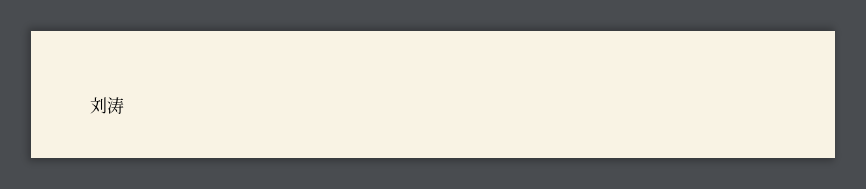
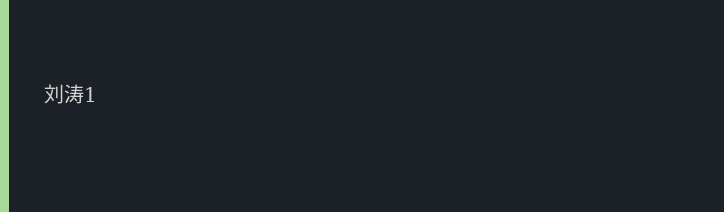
(124, 105) none -> [84,87,97,102] 1

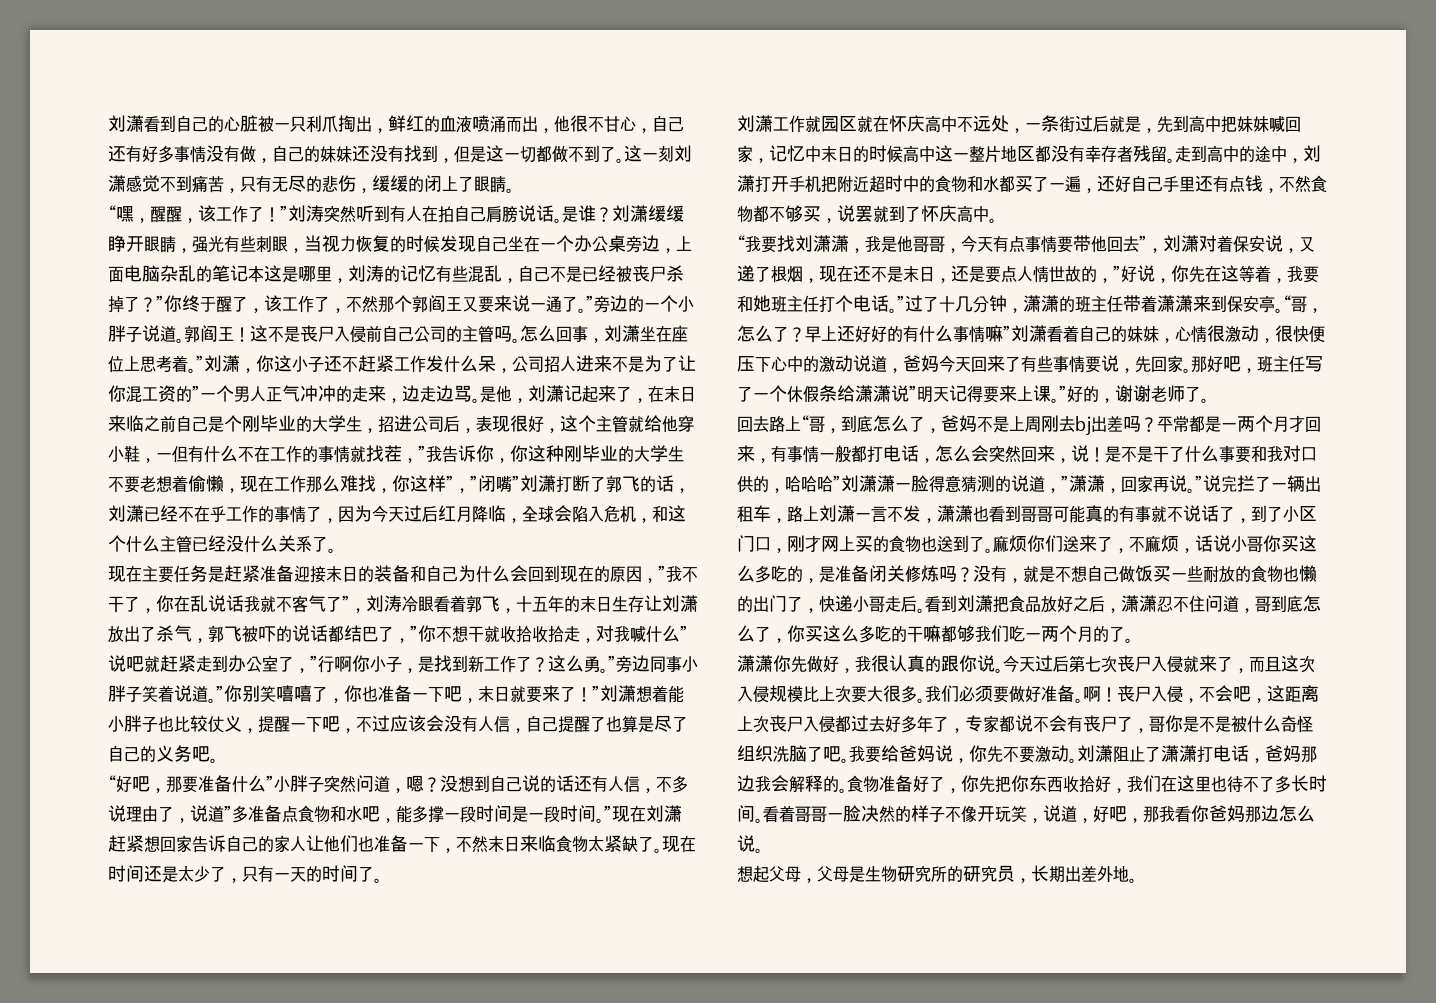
[44,84,97,104] 刘涛1 -> [108,115,684,133] [108,145,692,163] [108,175,514,193] [108,205,684,223] [108,235,692,253] [108,265,684,283] [108,295,694,313] [108,325,688,343] [108,355,696,373] [108,385,696,403] [108,415,694,433] [108,445,684,463] [108,475,690,493] [108,505,686,523] [108,535,336,553] [108,565,698,583] [108,595,698,613] [108,625,688,643] [108,655,698,673] [108,685,684,703] [108,715,688,733] [108,745,218,763] [108,775,688,793] [108,805,682,823] [108,835,696,853] [108,865,382,883] [737,115,1301,133] [737,145,1321,163] [737,175,1327,193] [737,205,997,223] [737,235,1315,253] [737,265,1319,283] [737,295,1323,313] [737,325,1325,343] [737,355,1323,373] [737,385,1209,403] [737,415,1321,436] [737,445,1317,463] [737,475,1321,493] [737,505,1317,523] [737,535,1317,553] [737,565,1317,583] [737,595,1321,613] [737,625,1133,643] [737,655,1315,673] [737,685,1319,703] [737,715,1313,733] [737,745,1317,763] [737,775,1327,793] [737,805,1315,823] [737,835,763,853] [737,865,1137,883] 刘潇看到自己的心脏被一只利爪掏出，鲜红的血液喷涌而出，他很不甘心，自己还有好多事情没有做，自己的妹妹还没有找到，但是这一切都做不到了。这一刻刘潇感觉不到痛苦，只有无尽的悲伤，缓缓的闭上了眼睛。 // “嘿，醒醒，该工作了！”刘涛突然听到有人在拍自己肩膀说话。是谁？刘潇缓缓睁开眼睛，强光有些刺眼，当视力恢复的时候发现自己坐在一个办公桌旁边，上面电脑杂乱的笔记本这是哪里，刘涛的记忆有些混乱，自己不是已经被丧尸杀掉了？”你终于醒了，该工作了，不然那个郭阎王又要来说一通了。”旁边的一个小胖子说道。郭阎王！这不是丧尸入侵前自己公司的主管吗。怎么回事，刘潇坐在座位上思考着。”刘潇，你这小子还不赶紧工作发什么呆，公司招人进来不是为了让你混工资的”一个男人正气冲冲的走来，边走边骂。是他，刘潇记起来了，在末日来临之前自己是个刚毕业的大学生，招进公司后，表现很好，这个主管就给他穿小鞋，一但有什么不在工作的事情就找茬，”我告诉你，你这种刚毕业的大学生不要老想着偷懒，现在工作那么难找，你这样”，”闭嘴”刘潇打断了郭飞的话，刘潇已经不在乎工作的事情了，因为今天过后红月降临，全球会陷入危机，和这个什么主管已经没什么关系了。 // 现在主要任务是赶紧准备迎接末日的装备和自己为什么会回到现在的原因，”我不干了，你在乱说话我就不客气了”，刘涛冷眼看着郭飞，十五年的末日生存让刘潇放出了杀气，郭飞被吓的说话都结巴了，”你不想干就收拾收拾走，对我喊什么”说吧就赶紧走到办公室了，”行啊你小子，是找到新工作了？这么勇。”旁边同事小胖子笑着说道。”你别笑嘻嘻了，你也准备一下吧，末日就要来了！”刘潇想着能小胖子也比较仗义，提醒一下吧，不过应该会没有人信，自己提醒了也算是尽了自己的义务吧。 // “好吧，那要准备什么”小胖子突然问道，嗯？没想到自己说的话还有人信，不多说理由了，说道”多准备点食物和水吧，能多撑一段时间是一段时间。”现在刘潇赶紧想回家告诉自己的家人让他们也准备一下，不然末日来临食物太紧缺了。现在时间还是太少了，只有一天的时间了。 // 刘潇工作就园区就在怀庆高中不远处，一条街过后就是，先到高中把妹妹喊回家，记忆中末日的时候高中这一整片地区都没有幸存者残留。走到高中的途中，刘潇打开手机把附近超时中的食物和水都买了一遍，还好自己手里还有点钱，不然食物都不够买，说罢就到了怀庆高中。 // “我要找刘潇潇，我是他哥哥，今天有点事情要带他回去”，刘潇对着保安说，又递了根烟，现在还不是末日，还是要点人情世故的，”好说，你先在这等着，我要和她班主任打个电话。”过了十几分钟，潇潇的班主任带着潇潇来到保安亭。“哥，怎么了？早上还好好的有什么事情嘛”刘潇看着自己的妹妹，心情很激动，很快便压下心中的激动说道，爸妈今天回来了有些事情要说，先回家。那好吧，班主任写了一个休假条给潇潇说”明天记得要来上课。”好的，谢谢老师了。 // 回去路上“哥，到底怎么了，爸妈不是上周刚去bj出差吗？平常都是一两个月才回来，有事情一般都打电话，怎么会突然回来，说！是不是干了什么事要和我对口供的，哈哈哈”刘潇潇一脸得意猜测的说道，”潇潇，回家再说。”说完拦了一辆出租车，路上刘潇一言不发，潇潇也看到哥哥可能真的有事就不说话了，到了小区门口，刚才网上买的食物也送到了。麻烦你们送来了，不麻烦，话说小哥你买这么多吃的，是准备闭关修炼吗？没有，就是不想自己做饭买一些耐放的食物也懒的出门了，快递小哥走后。看到刘潇把食品放好之后，潇潇忍不住问道，哥到底怎么了，你买这么多吃的干嘛都够我们吃一两个月的了。 // 潇潇你先做好，我很认真的跟你说。今天过后第七次丧尸入侵就来了，而且这次入侵规模比上次要大很多。我们必须要做好准备。啊！丧尸入侵，不会吧，这距离上次丧尸入侵都过去好多年了，专家都说不会有丧尸了，哥你是不是被什么奇怪组织洗脑了吧。我要给爸妈说，你先不要激动。刘潇阻止了潇潇打电话，爸妈那边我会解释的。食物准备好了，你先把你东西收拾好，我们在这里也待不了多长时间。看着哥哥一脸决然的样子不像开玩笑，说道，好吧，那我看你爸妈那边怎么说。 // 想起父母，父母是生物研究所的研究员，长期出差外地。

